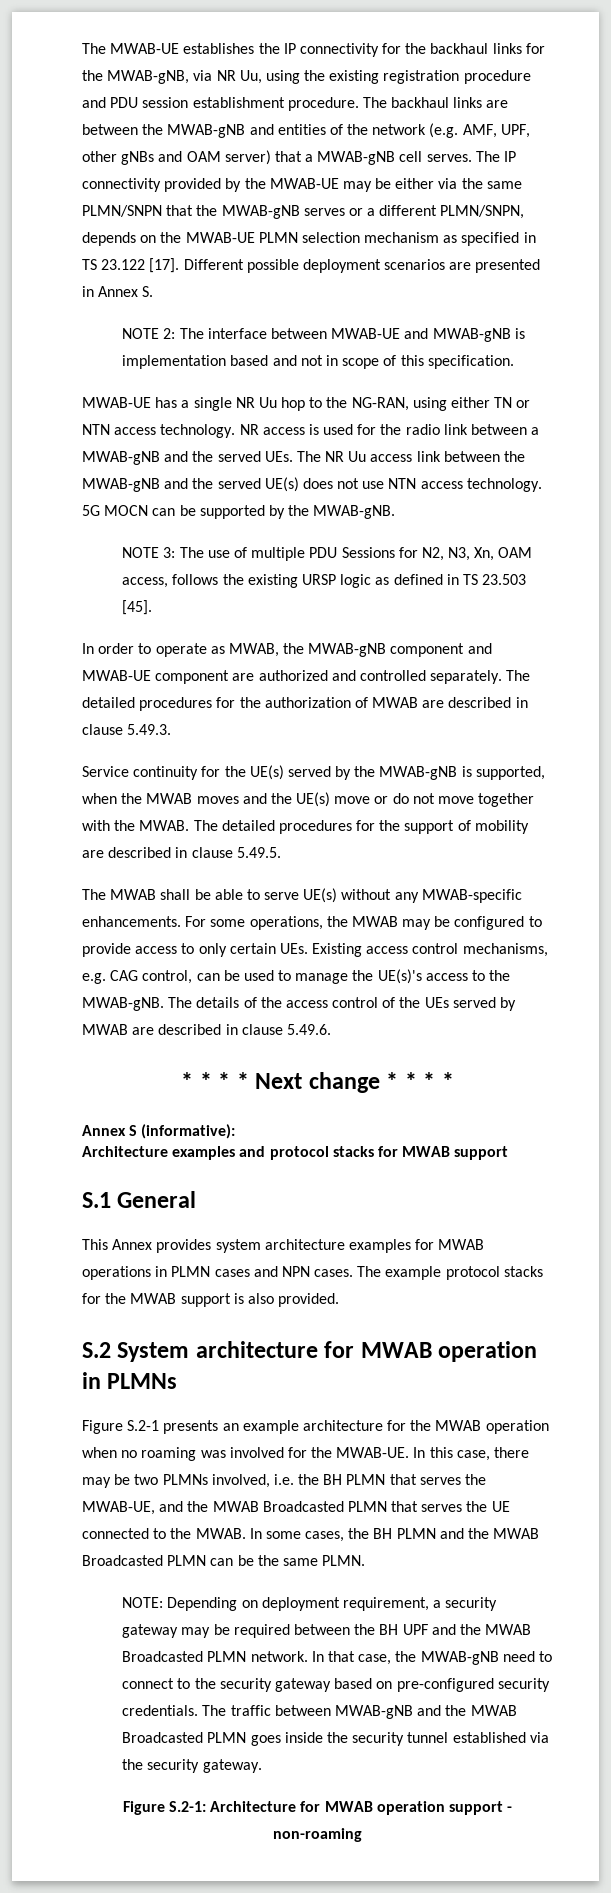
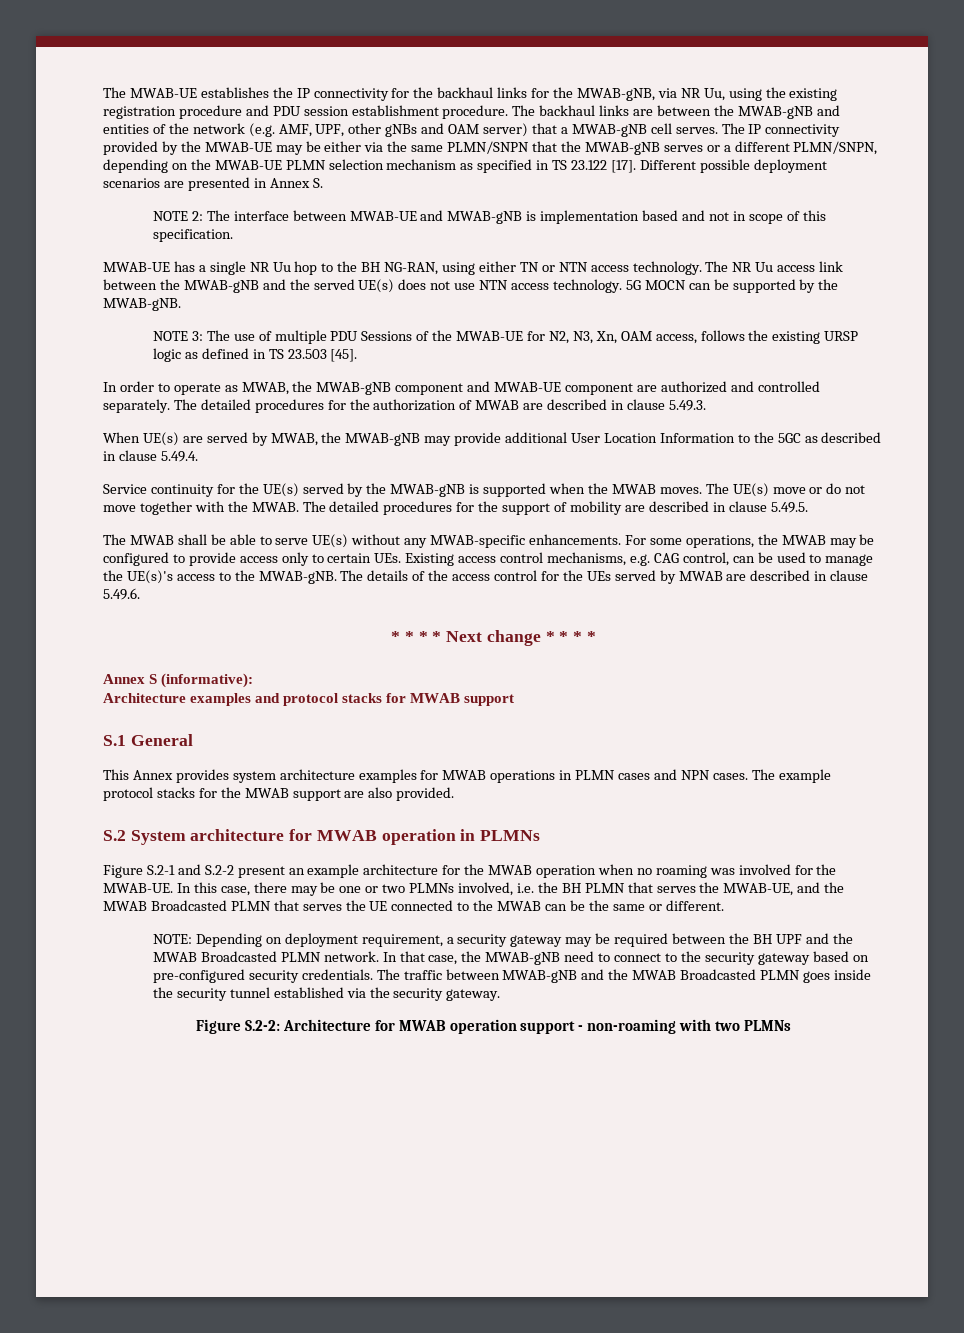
[82,232,136,246] depends -> [103,159,168,173] depending
(348, 402) none -> [361,262,381,272] BH
[239,424,540,435] [82,451,293,465] NR access is used for the radio link between a MWAB-gNB and the served UEs. -> (702, 268) none
(395, 552) none -> [416,330,524,341] of the MWAB-UE
(172, 729) none -> [103,432,882,446] [103,450,198,462] // When UE(s) are served by MWAB, the MWAB-gNB may provide additional User Location Information to the 5GC as described in clause 5.49.4.
[475,766,545,780] supported, -> [483,483,547,497] supported
[196,793,292,804] moves and the -> [659,483,729,494] moves. The
[181,943,227,957] to only -> [281,552,324,566] only to
[382,997,396,1008] of -> [540,571,559,581] for
[233,1293,244,1304] is -> [344,791,365,798] are
[163,1420,219,1434] presents -> [177,864,285,878] and S.2-2 present
(131, 1479) none -> [339,886,379,893] one or
[195,1528,540,1542] [82,1555,207,1566] MWAB. In some cases, the BH PLMN and the MWAB Broadcasted PLMN -> [497,901,542,911] MWAB
[322,1555,366,1566] PLMN. -> [648,900,724,911] or different.
[169,1801,207,1812] S.2-1: -> [244,1020,280,1031] S.2-2:
(362, 1835) none -> [679,1019,792,1031] with two PLMNs

